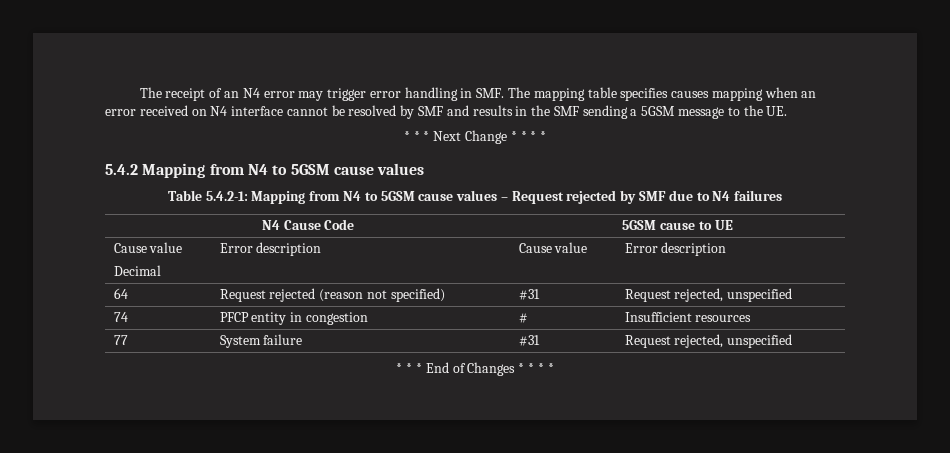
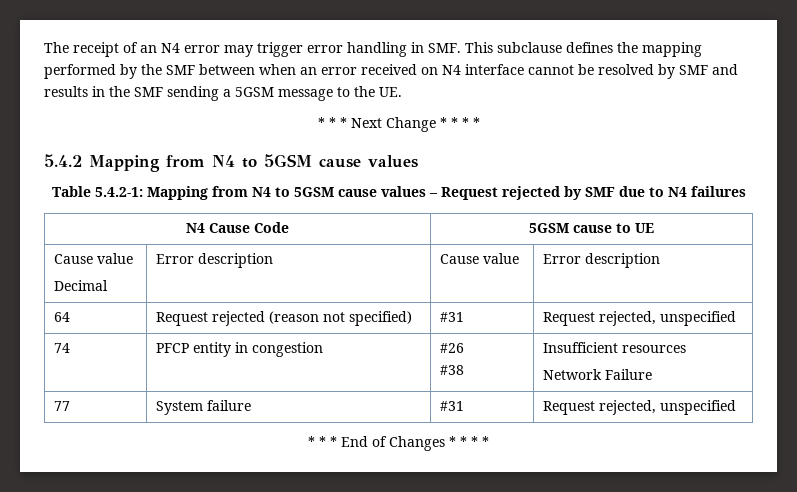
[508,87,763,101] The mapping table specifies causes mapping -> [465,42,702,57] [44,64,255,79] This subclause defines the mapping performed by the SMF between
[518,313,528,323] # -> [439,343,464,353] [439,365,464,375] #26 // #38
(752, 318) none -> [542,369,652,380] // Network Failure

